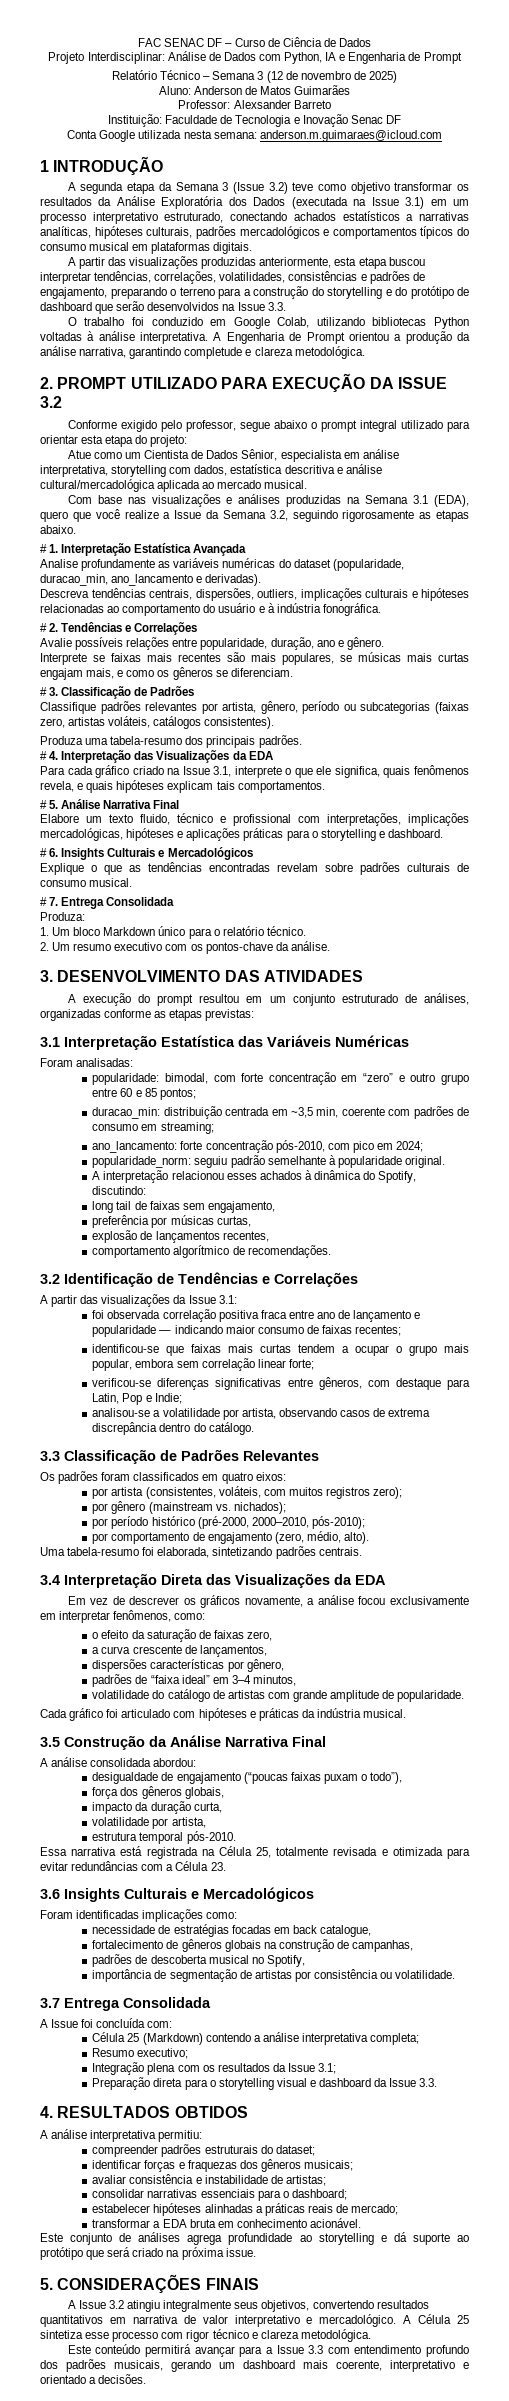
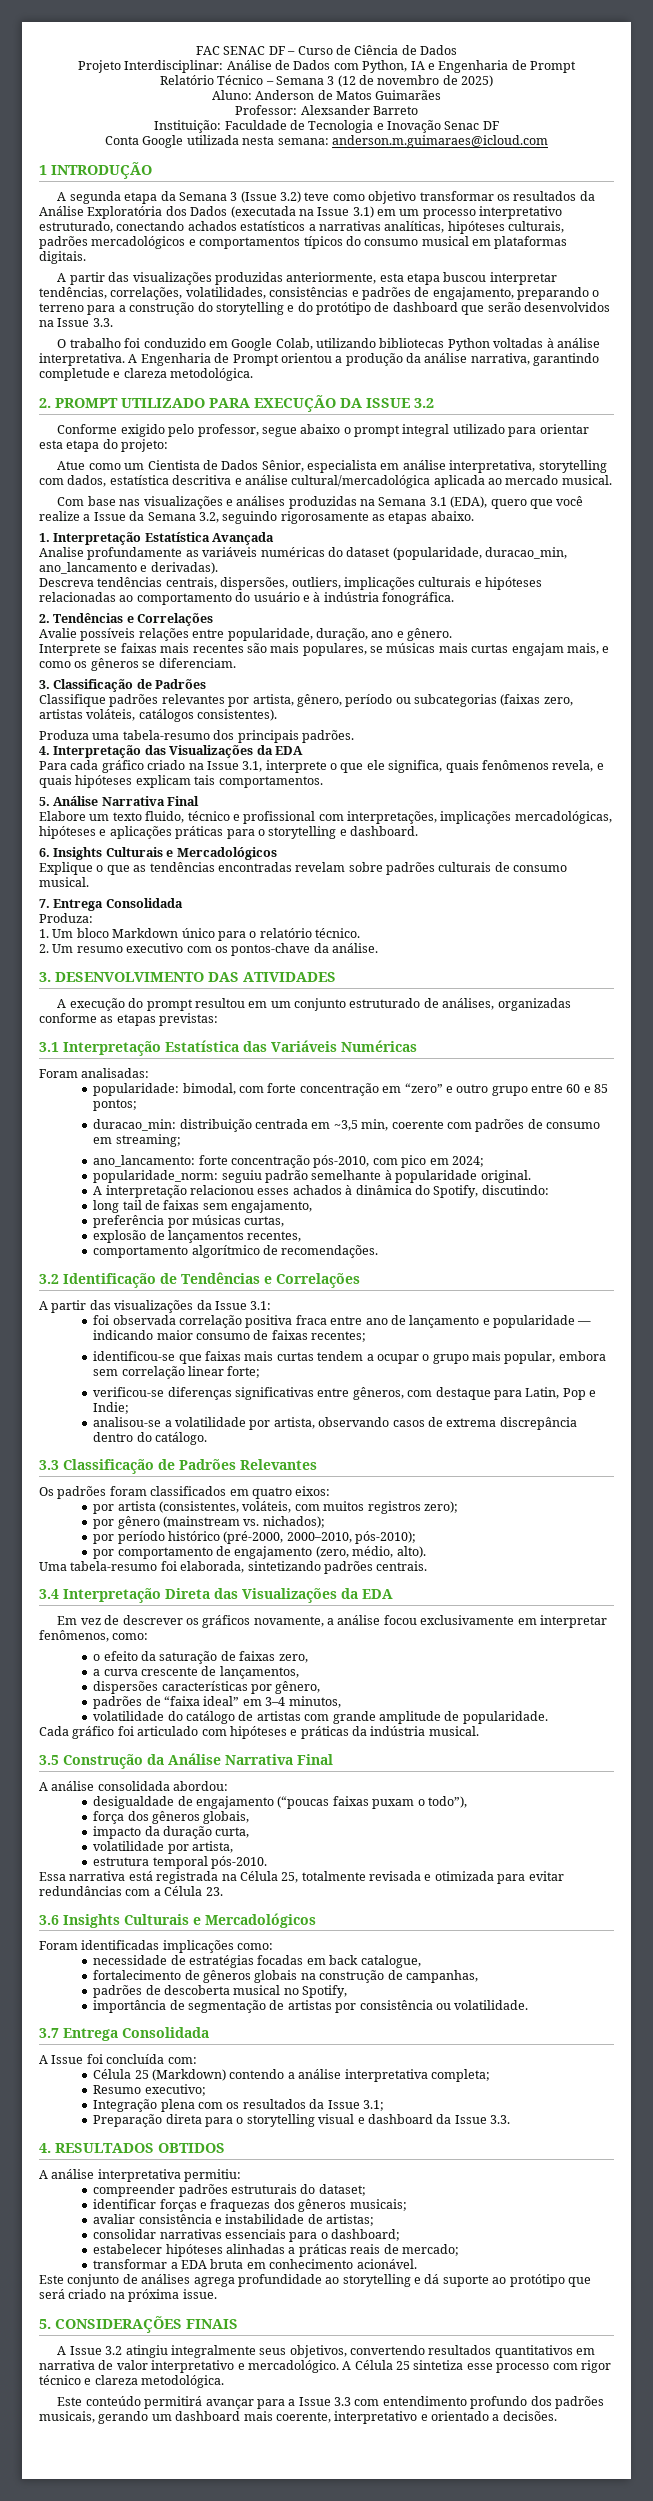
[40,544,47,553] # -> (474, 516) none
[40,623,47,632] # -> (454, 598) none
[40,687,47,696] # -> (236, 663) none
[40,751,47,760] # -> (354, 736) none
[40,800,47,809] # -> (323, 782) none
[40,848,47,857] # -> (418, 831) none
[40,897,47,906] # -> (89, 882) none

